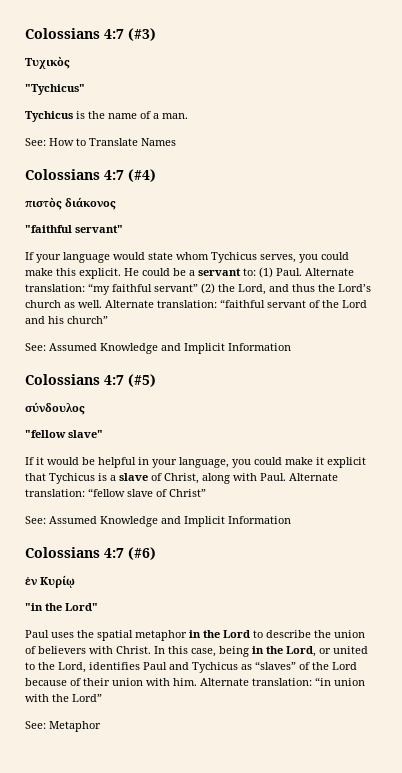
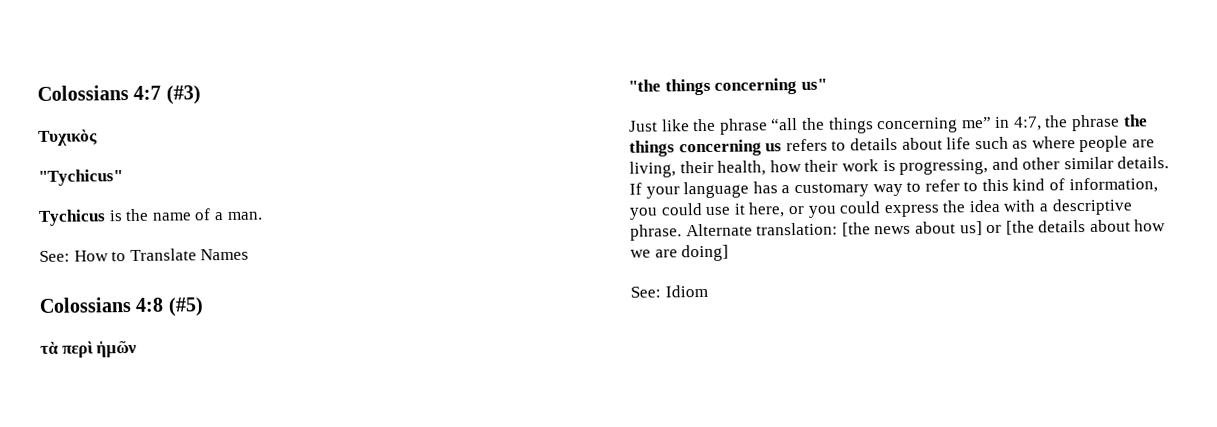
[104,169,156,182] [25,197,116,210] [25,225,123,233] [25,252,349,263] [25,267,354,279] [25,283,371,295] [25,299,367,308] [25,316,108,324] [25,343,291,354] [25,374,156,387] [25,402,85,415] [25,430,103,438] [25,457,366,468] [25,473,338,484] [25,488,206,497] [25,516,291,527] [25,547,156,560] [25,575,75,588] [25,603,98,611] [25,630,365,641] [25,646,368,657] [25,661,357,673] [25,677,365,686] [25,694,102,702] [25,721,101,732] 4:7 (#4) // πιστὸς διάκονος // "faithful servant" // If your language would state whom Tychicus serves, you could make this explicit. He could be a servant to: (1) Paul. Alternate translation: “my faithful servant” (2) the Lord, and thus the Lord’s church as well. Alternate translation: “faithful servant of the Lord and his church” // See: Assumed Knowledge and Implicit Information // Colossians 4:7 (#5) // σύνδουλος // "fellow slave" // If it would be helpful in your language, you could make it explicit that Tychicus is a slave of Christ, along with Paul. Alternate translation: “fellow slave of Christ” // See: Assumed Knowledge and Implicit Information // Colossians 4:7 (#6) // ἐν Κυρίῳ // "in the Lord" // Paul uses the spatial metaphor in the Lord to describe the union of believers with Christ. In this case, being in the Lord, or united to the Lord, identifies Paul and Tychicus as “slaves” of the Lord because of their union with him. Alternate translation: “in union with the Lord” // See: Metaphor -> [135,297,204,317] [40,340,138,358] [628,78,827,96] [629,114,1148,135] [629,135,1156,157] [629,156,1170,178] [629,177,1158,199] [629,198,1133,220] [630,219,1167,241] [630,244,730,262] [630,284,708,298] 4:8 (#5) // τὰ περὶ ἡμῶν // "the things concerning us" // Just like the phrase “all the things concerning me” in 4:7, the phrase the things concerning us refers to details about life such as where people are living, their health, how their work is progressing, and other similar details. If your language has a customary way to refer to this kind of information, you could use it here, or you could express the idea with a descriptive phrase. Alternate translation: [the news about us] or [the details about how we are doing] // See: Idiom

